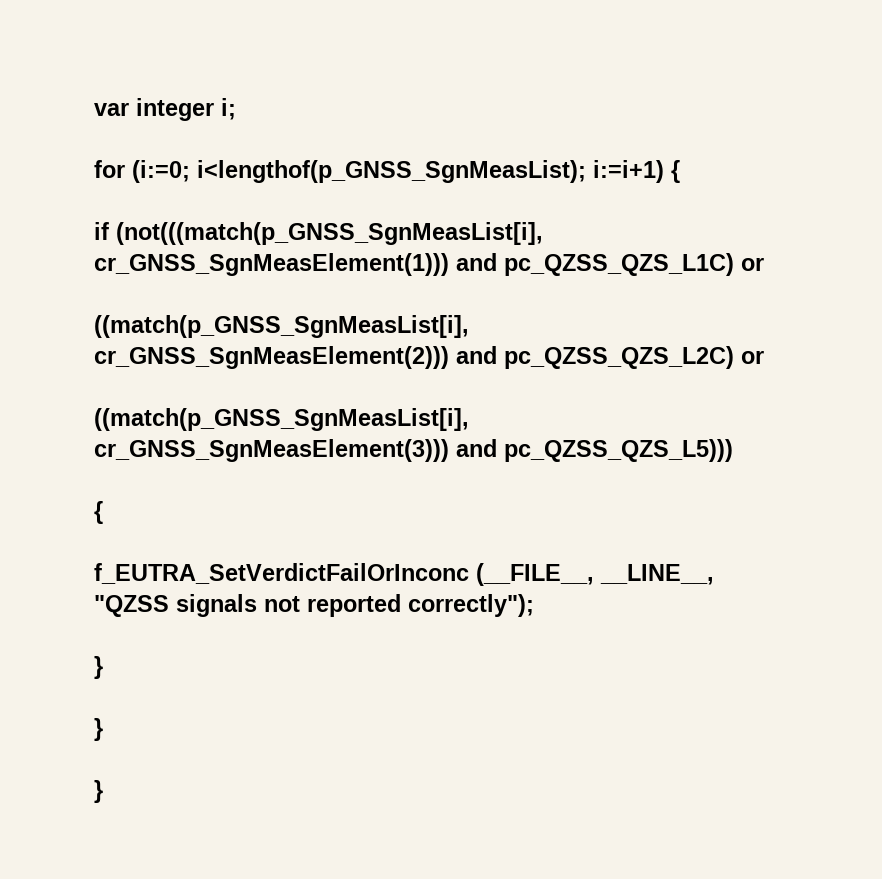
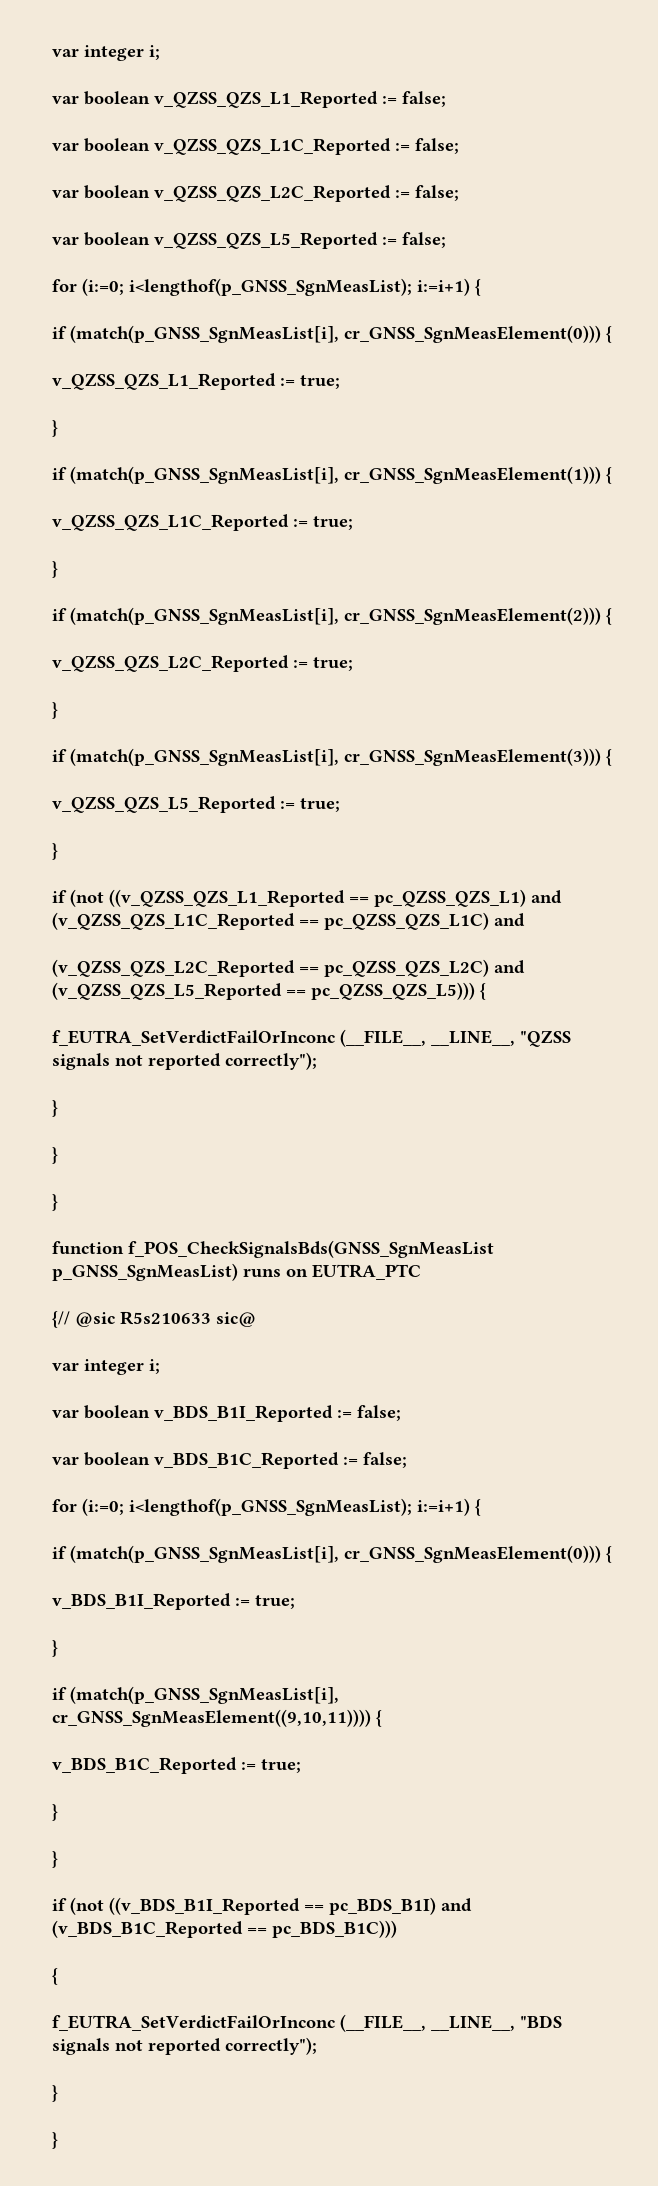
[94,98,236,121] [94,160,680,183] [94,222,543,245] [94,253,764,276] [94,315,469,338] [94,346,764,369] [94,408,469,431] [94,439,497,462] var integer i; // for (i:=0; i<lengthof(p_GNSS_SgnMeasList); i:=i+1) { // if (not(((match(p_GNSS_SgnMeasList[i], cr_GNSS_SgnMeasElement(1))) and pc_QZSS_QZS_L1C) or // ((match(p_GNSS_SgnMeasList[i], cr_GNSS_SgnMeasElement(2))) and pc_QZSS_QZS_L2C) or // ((match(p_GNSS_SgnMeasList[i], cr_GNSS_SgnMeasElement(3))) and -> [52,45,160,61] [52,91,446,108] [52,138,459,155] [52,185,459,202] [52,232,446,249] [52,278,481,296] [52,325,612,343] [52,373,340,390] [52,420,58,437] [52,466,612,484] [52,514,353,531] [52,561,58,578] [52,607,612,625] [52,655,353,672] [52,702,58,719] [52,748,612,766] [52,796,340,813] [52,843,58,860] [52,889,562,907] [52,912,525,930] [52,959,525,977] [52,982,306,1000] var integer i; // var boolean v_QZSS_QZS_L1_Reported := false; // var boolean v_QZSS_QZS_L1C_Reported := false; // var boolean v_QZSS_QZS_L2C_Reported := false; // var boolean v_QZSS_QZS_L5_Reported := false; // for (i:=0; i<lengthof(p_GNSS_SgnMeasList); i:=i+1) { // if (match(p_GNSS_SgnMeasList[i], cr_GNSS_SgnMeasElement(0))) { // v_QZSS_QZS_L1_Reported := true; // } // if (match(p_GNSS_SgnMeasList[i], cr_GNSS_SgnMeasElement(1))) { // v_QZSS_QZS_L1C_Reported := true; // } // if (match(p_GNSS_SgnMeasList[i], cr_GNSS_SgnMeasElement(2))) { // v_QZSS_QZS_L2C_Reported := true; // } // if (match(p_GNSS_SgnMeasList[i], cr_GNSS_SgnMeasElement(3))) { // v_QZSS_QZS_L5_Reported := true; // } // if (not ((v_QZSS_QZS_L1_Reported == pc_QZSS_QZS_L1) and (v_QZSS_QZS_L1C_Reported == pc_QZSS_QZS_L1C) and // (v_QZSS_QZS_L2C_Reported == pc_QZSS_QZS_L2C) and (v_QZSS_QZS_L5_Reported ==
(733, 450) // -> (475, 991) none
(103, 791) none -> [52,1240,494,1258] [52,1263,421,1281] [52,1311,256,1328] [52,1359,160,1375] [52,1405,401,1422] [52,1452,407,1469] [52,1498,481,1516] [52,1545,612,1563] [52,1593,295,1610] [52,1640,58,1657] [52,1686,339,1704] [52,1709,382,1727] [52,1757,301,1774] [52,1804,58,1821] [52,1851,58,1868] [52,1897,472,1915] [52,1920,397,1938] [52,1968,58,1985] [52,2014,562,2032] [52,2037,317,2055] [52,2085,58,2102] [52,2132,58,2149] // function f_POS_CheckSignalsBds(GNSS_SgnMeasList p_GNSS_SgnMeasList) runs on EUTRA_PTC // {// @sic R5s210633 sic@ // var integer i; // var boolean v_BDS_B1I_Reported := false; // var boolean v_BDS_B1C_Reported := false; // for (i:=0; i<lengthof(p_GNSS_SgnMeasList); i:=i+1) { // if (match(p_GNSS_SgnMeasList[i], cr_GNSS_SgnMeasElement(0))) { // v_BDS_B1I_Reported := true; // } // if (match(p_GNSS_SgnMeasList[i], cr_GNSS_SgnMeasElement((9,10,11)))) { // v_BDS_B1C_Reported := true; // } // } // if (not ((v_BDS_B1I_Reported == pc_BDS_B1I) and (v_BDS_B1C_Reported == pc_BDS_B1C))) // { // f_EUTRA_SetVerdictFailOrInconc (__FILE__, __LINE__, "BDS signals not reported correctly"); // } // }

